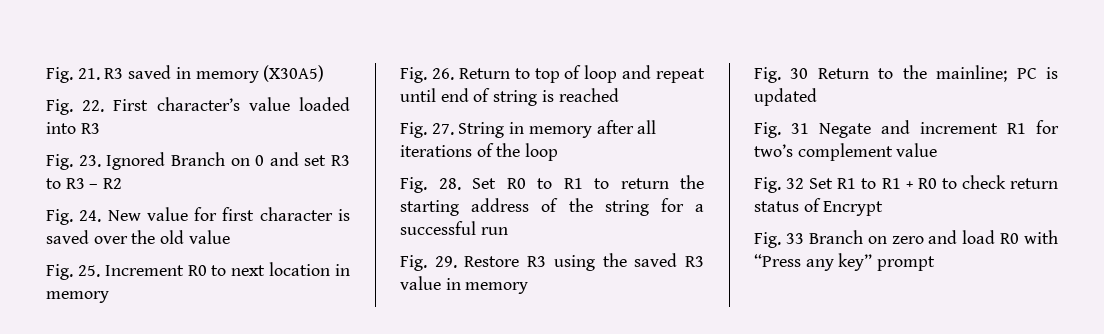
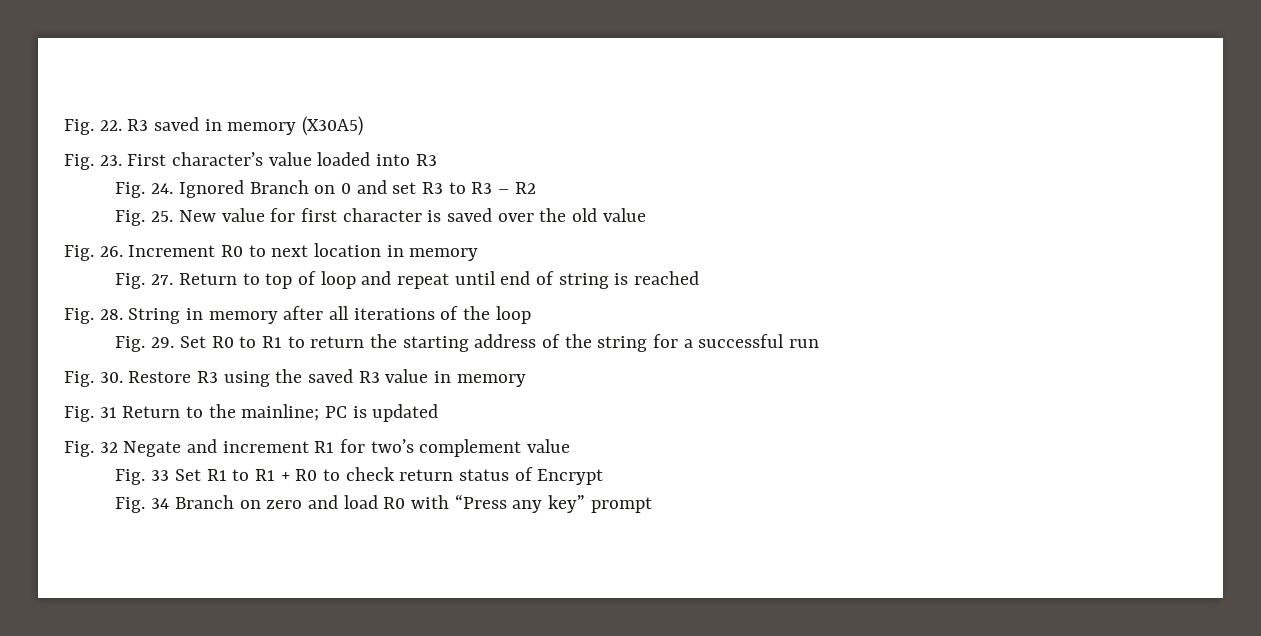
[46,67,100,83] Fig. 21. -> [64,119,122,135] Fig. 22.
[82,100,105,112] 22. -> [99,155,122,166] 23.
[78,155,101,167] 23. -> [151,183,174,194] 24.
[79,210,102,222] 24. -> [151,211,174,222] 25.
[77,265,100,277] 25. -> [99,246,123,257] 26.
[431,68,454,80] 26. -> [151,274,174,285] 27.
[431,123,454,135] 27. -> [99,309,123,320] 28.
[438,178,461,190] 28. -> [151,337,175,348] 29.
[434,256,457,268] 29. -> [99,372,123,383] 30.
[790,68,809,79] 30 -> [99,407,117,418] 31
[791,123,809,134] 31 -> [99,442,118,453] 32
[786,178,805,189] 32 -> [151,470,170,481] 33
[785,233,804,244] 33 -> [151,498,170,509] 34

